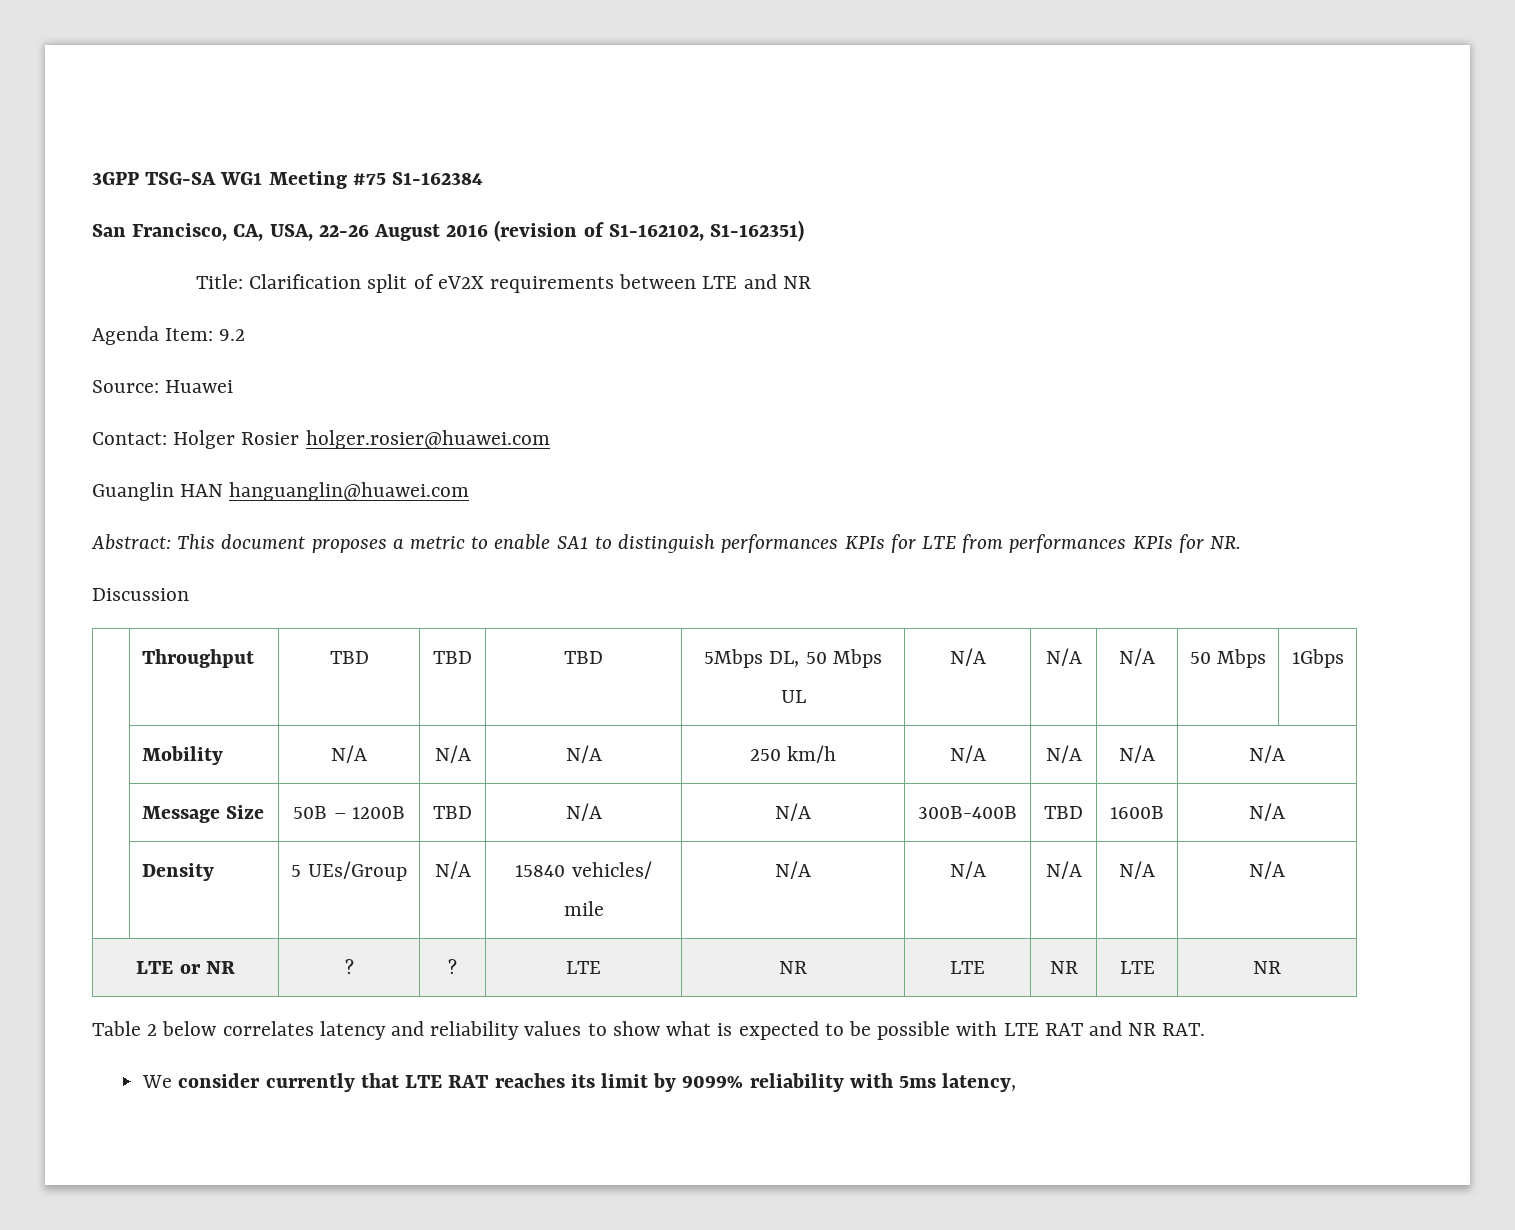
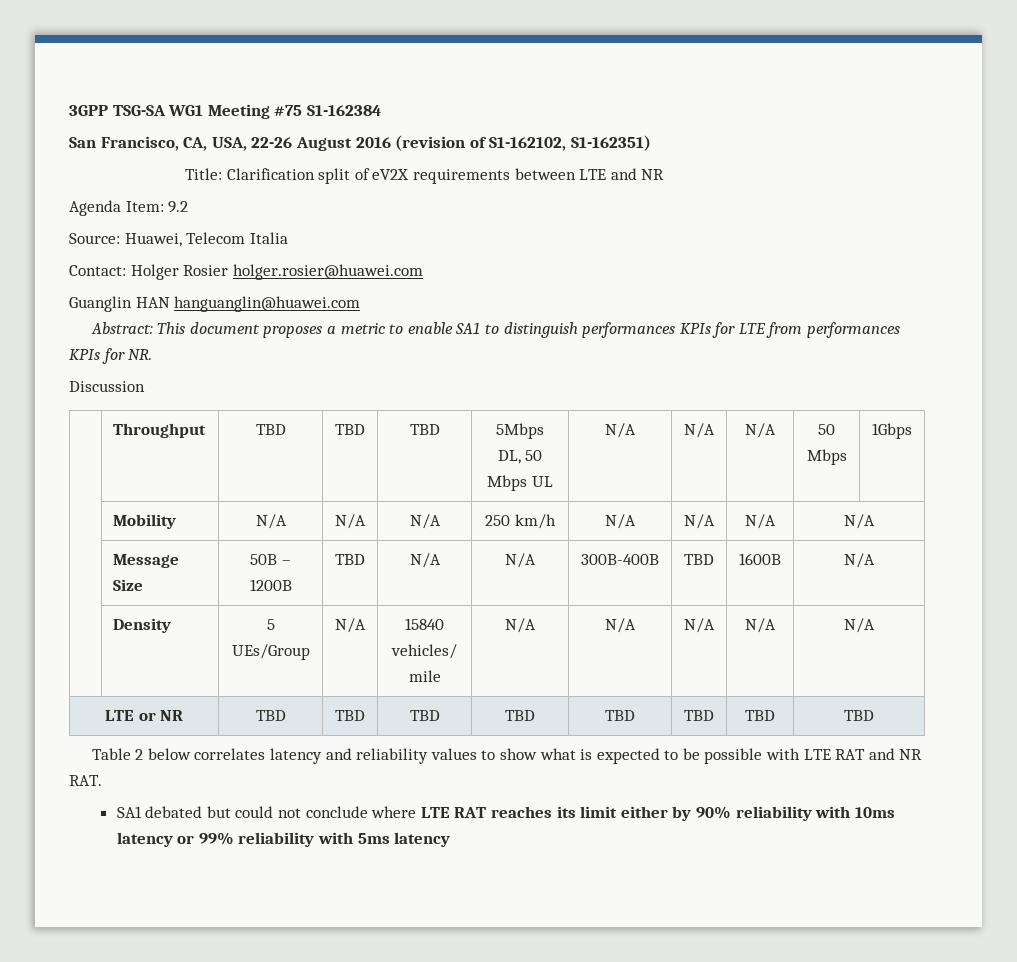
[165,380,234,393] Huawei -> [124,232,288,247] Huawei, Telecom Italia
[344,959,354,974] [448,959,457,974] [566,961,601,974] [779,961,807,974] [950,961,985,974] [1049,961,1078,974] [1119,961,1155,974] [1253,961,1281,974] ? | ? | LTE | NR | LTE | NR | LTE | NR -> [255,710,286,721] [335,710,365,721] [409,710,440,721] [505,710,535,721] [605,710,635,721] [684,710,714,721] [745,710,775,721] [844,710,874,721] TBD | TBD | TBD | TBD | TBD | TBD | TBD | TBD
[142,1073,399,1092] We consider currently that -> [116,806,417,818] SA1 debated but could not conclude where
[653,1073,744,1092] by 9099% -> [620,806,895,821] [116,832,234,847] either by 90% reliability with 10ms latency or 99%
[942,1073,1017,1092] latency, -> [394,832,451,847] latency

